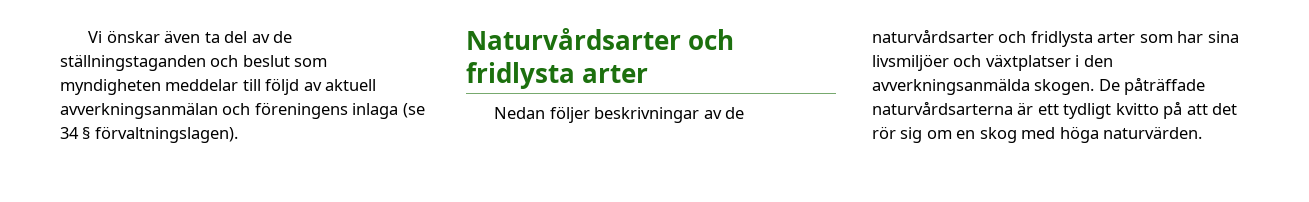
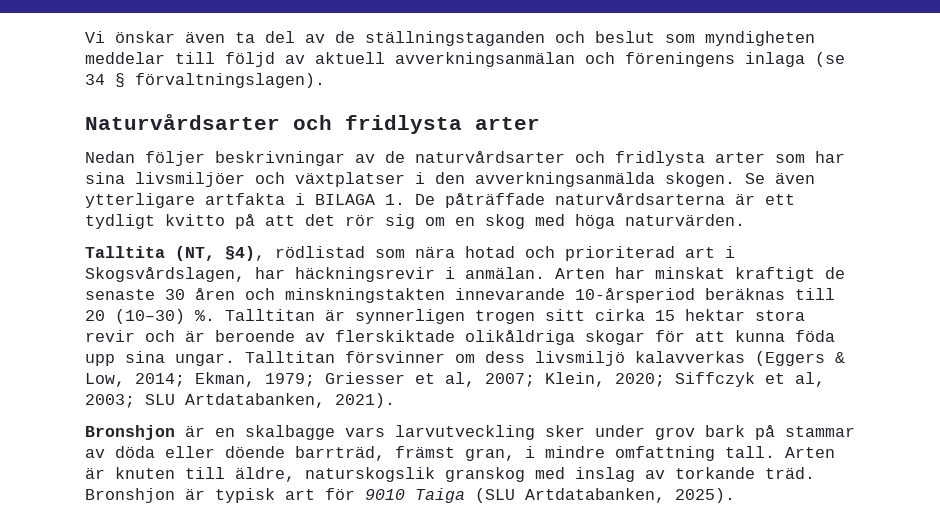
(1095, 87) none -> [745,173,815,184] [85,193,405,208] Se även ytterligare artfakta i BILAGA 1.
(1203, 132) none -> [85,246,735,261] [85,267,845,282] [85,288,835,303] [85,309,805,324] [85,330,835,345] [85,351,845,366] [85,372,825,387] [85,393,395,408] [85,425,855,440] [85,446,835,461] [85,467,815,482] [85,488,735,503] // Talltita (NT, §4), rödlistad som nära hotad och prioriterad art i Skogsvårdslagen, har häckningsrevir i anmälan. Arten har minskat kraftigt de senaste 30 åren och minskningstakten innevarande 10-årsperiod beräknas till 20 (10–30) %. Talltitan är synnerligen trogen sitt cirka 15 hektar stora revir och är beroende av flerskiktade olikåldriga skogar för att kunna föda upp sina ungar. Talltitan försvinner om dess livsmiljö kalavverkas (Eggers & Low, 2014; Ekman, 1979; Griesser et al, 2007; Klein, 2020; Siffczyk et al, 2003; SLU Artdatabanken, 2021). // Bronshjon är en skalbagge vars larvutveckling sker under grov bark på stammar av döda eller döende barrträd, främst gran, i mindre omfattning tall. Arten är knuten till äldre, naturskogslik granskog med inslag av torkande träd. Bronshjon är typisk art för 9010 Taiga (SLU Artdatabanken, 2025).

